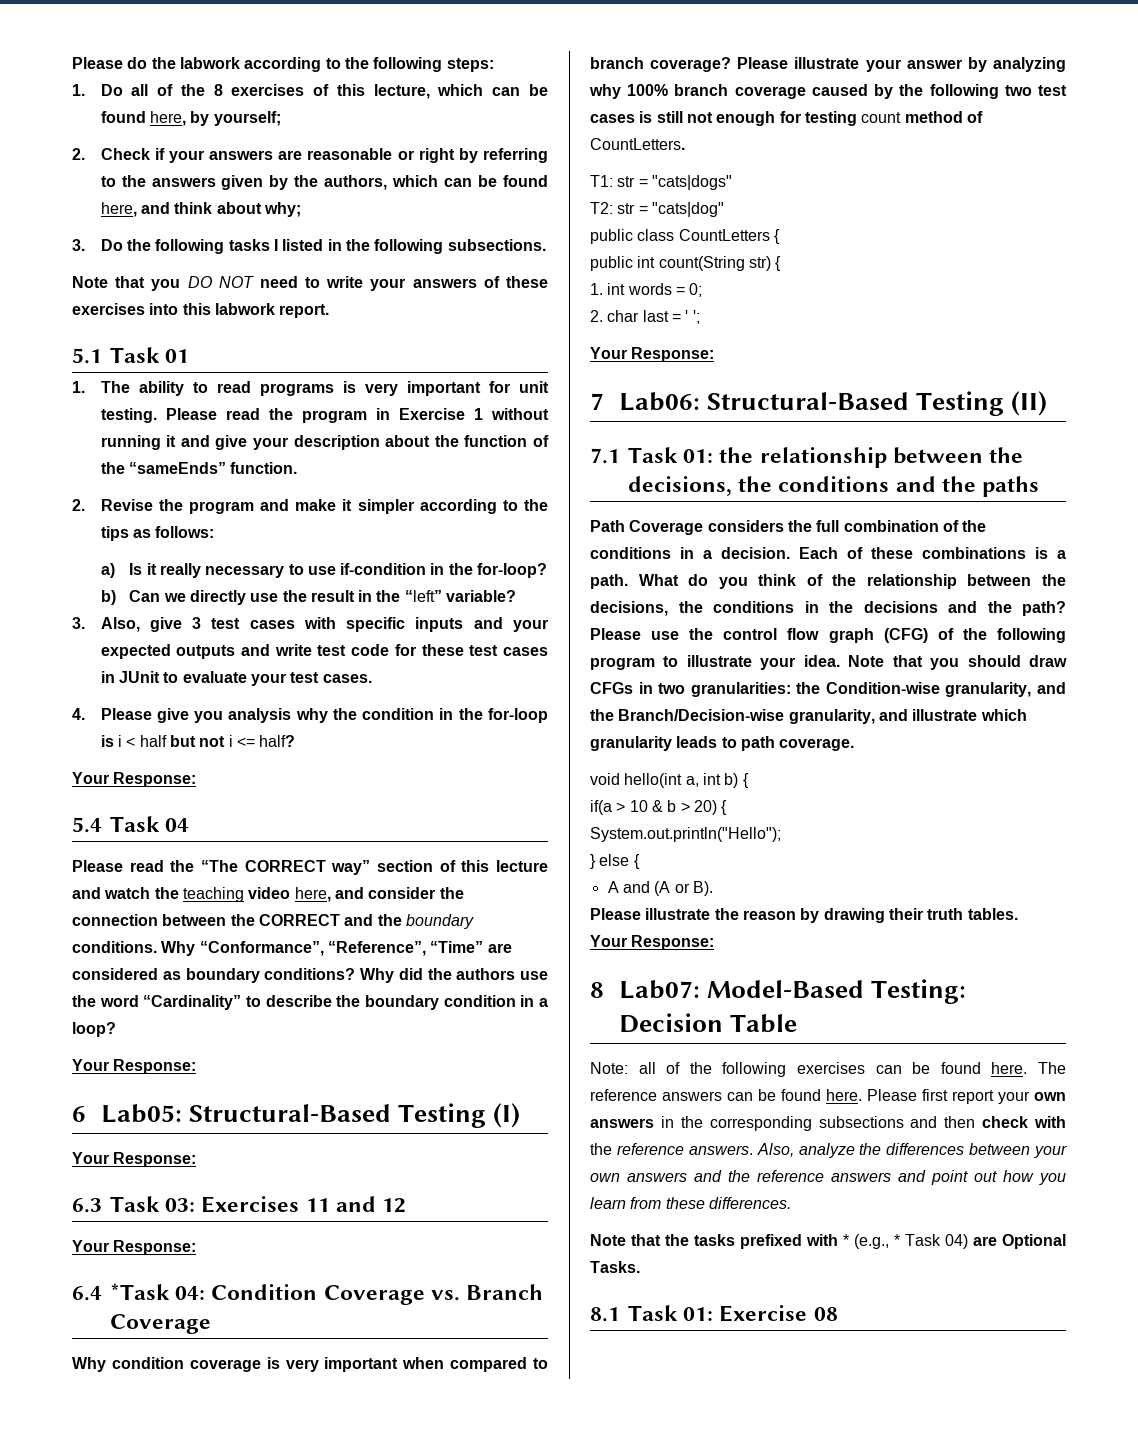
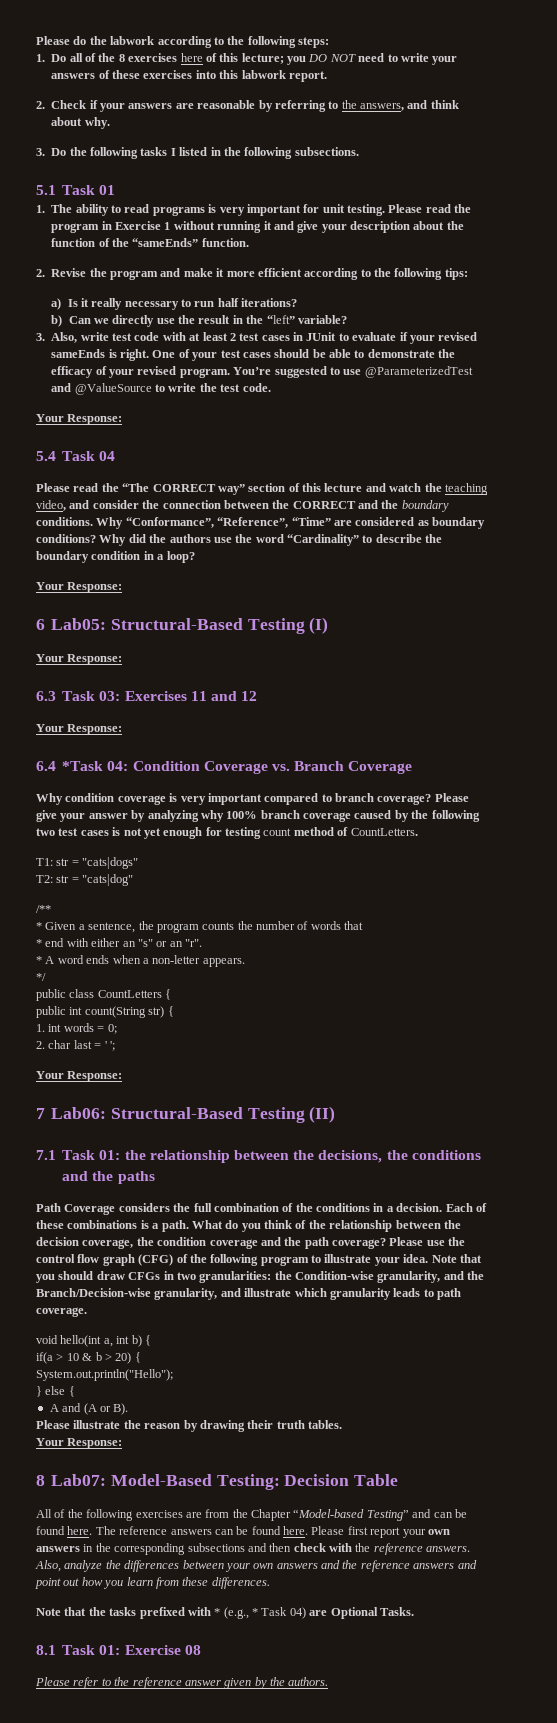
[313,84,548,99] [100,111,281,126] [72,148,549,163] [100,175,548,190] [100,202,301,217] [72,239,546,254] [72,276,146,288] of this lecture, which can be found here, by yourself; // 2. Check if your answers are reasonable or right by referring to the answers given by the authors, which can be found here, and think about why; // 3. Do the following tasks I listed in the following subsections. // Note that -> [180,53,284,64] here of this lecture;
(330, 311) none -> [36,100,459,112] [51,117,110,129] [36,147,359,159] // 2. Check if your answers are reasonable by referring to the answers, and think about why. // 3. Do the following tasks I listed in the following subsections.
[357,499,549,514] [100,526,215,541] simpler according to the tips as follows: -> [226,268,468,280] more efficient according to the following tips:
[307,563,548,578] use if-condition in the for-loop? -> [194,298,298,307] run half iterations?
[149,617,548,632] [100,644,464,659] give 3 test cases with specific inputs and your expected outputs and write test code for these -> [80,332,236,341] write test code with at least 2
[250,672,372,686] [72,708,548,723] [100,735,296,747] your test cases. // 4. Please give you analysis why the condition in the for-loop is i < half but not i <= half? -> [399,332,478,344] [51,349,456,361] [51,366,473,378] [51,383,271,395] if your revised sameEnds is right. One of your test cases should be able to demonstrate the efficacy of your revised program. You’re suggested to use @ParameterizedTest and @ValueSource to write the test code.
[248,887,331,902] video here, -> [36,500,66,511] video,
[402,1357,445,1369] when -> (262, 799) none
[794,57,860,69] illustrate -> [36,810,57,822] give
[656,111,713,123] still not -> [123,828,161,839] not yet
(724, 209) none -> [36,905,51,913] [36,921,364,933] [36,938,202,947] [36,955,245,967] [36,973,46,981] // /** // * Given a sentence, the program counts the number of words that // * end with either an "s" or an "r". // * A word ends when a non-letter appears. // */
[590,601,1066,616] decisions, the conditions in the decisions and the path? -> [36,1237,386,1249] decision coverage, the condition coverage and the path coverage?
[590,1062,656,1074] Note: all -> [36,1509,52,1518] All
(865, 1068) none -> [185,1509,432,1521] are from the Chapter “Model-based Testing” and
(838, 1314) none -> [35,1677,329,1689] // Please refer to the reference answer given by the authors.

